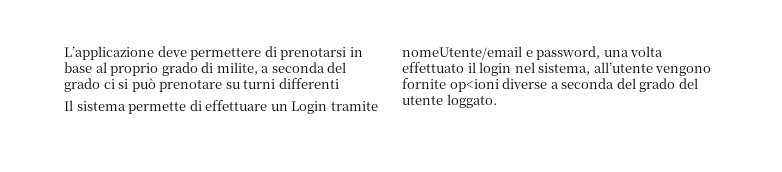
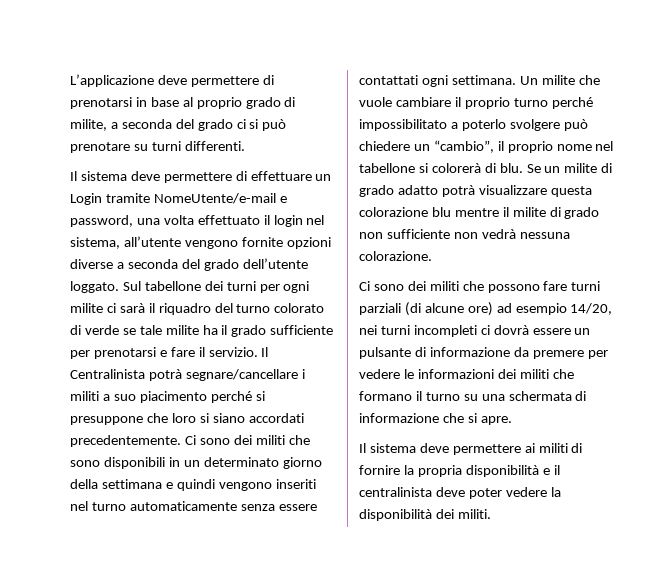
[278,78,339,89] [64,100,187,114] differenti // Il sistema permette -> [184,141,245,151] [70,171,232,183] differenti. // Il sistema deve permettere
[402,46,522,60] nomeUtente/email -> [153,193,276,204] NomeUtente/e-mail
[449,79,499,92] op<ioni -> [286,237,331,249] opzioni
[678,78,698,89] [402,94,497,108] del utente loggato. -> [242,258,308,269] [70,281,310,293] [70,303,325,315] [70,325,334,337] [70,347,269,359] [70,369,305,381] [70,391,265,403] [70,413,304,425] [70,435,310,447] [70,457,322,469] [70,479,316,491] [70,501,317,511] [359,75,600,87] [359,97,593,109] [359,119,588,131] [359,140,614,153] [359,163,613,173] [359,185,592,197] [359,207,600,219] [359,229,570,239] [359,251,432,261] [359,281,601,293] [359,302,613,316] [359,325,591,337] [359,347,608,359] [359,369,574,379] [359,391,587,401] [359,413,512,425] [359,443,583,455] [359,465,560,477] [359,487,561,499] [359,509,491,521] dell’utente loggato. Sul tabellone dei turni per ogni milite ci sarà il riquadro del turno colorato di verde se tale milite ha il grado sufficiente per prenotarsi e fare il servizio. Il Centralinista potrà segnare/cancellare i militi a suo piacimento perché si presuppone che loro si siano accordati precedentemente. Ci sono dei militi che sono disponibili in un determinato giorno della settimana e quindi vengono inseriti nel turno automaticamente senza essere contattati ogni settimana. Un milite che vuole cambiare il proprio turno perché impossibilitato a poterlo svolgere può chiedere un “cambio”, il proprio nome nel tabellone si colorerà di blu. Se un milite di grado adatto potrà visualizzare questa colorazione blu mentre il milite di grado non sufficiente non vedrà nessuna colorazione. // Ci sono dei militi che possono fare turni parziali (di alcune ore) ad esempio 14/20, nei turni incompleti ci dovrà essere un pulsante di informazione da premere per vedere le informazioni dei militi che formano il turno su una schermata di informazione che si apre. // Il sistema deve permettere ai militi di fornire la propria disponibilità e il centralinista deve poter vedere la disponibilità dei militi.

